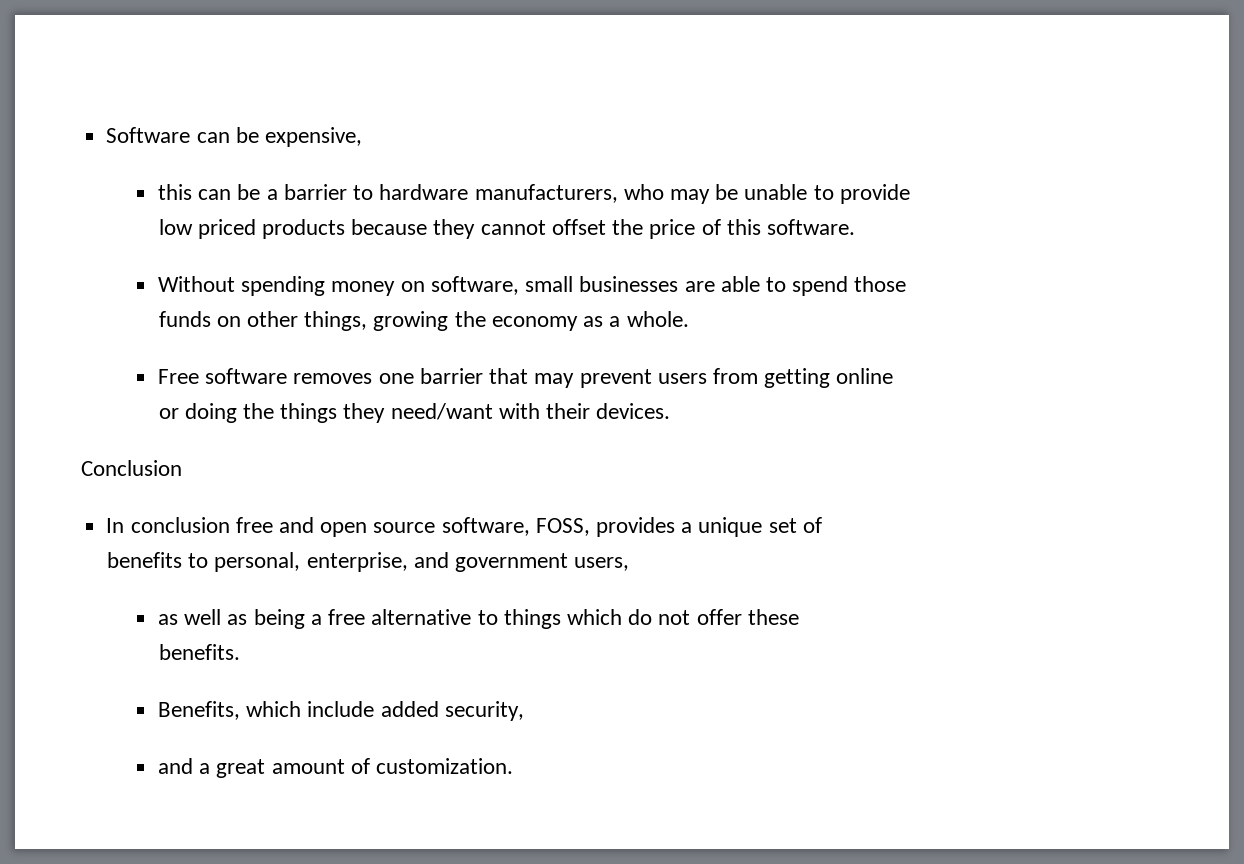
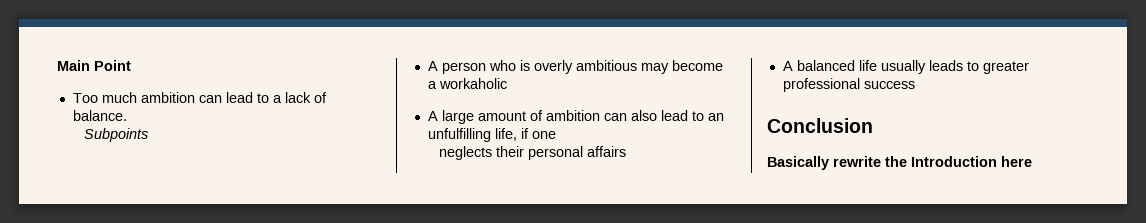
[106,127,362,147] [158,184,910,204] [158,219,855,239] [158,276,907,296] [158,311,689,331] [158,368,894,388] [158,403,671,423] [81,460,182,476] [106,517,822,537] [106,552,630,572] [158,609,799,629] [158,644,240,660] [158,701,524,721] [158,758,514,778] Software can be expensive, // this can be a barrier to hardware manufacturers, who may be unable to provide // low priced products because they cannot offset the price of this software. // Without spending money on software, small businesses are able to spend those // funds on other things, growing the economy as a whole. // Free software removes one barrier that may prevent users from getting online // or doing the things they need/want with their devices. // Conclusion // In conclusion free and open source software, FOSS, provides a unique set of // benefits to personal, enterprise, and government users, // as well as being a free alternative to things which do not offer these // benefits. // Benefits, which include added security, // and a great amount of customization. -> [57,60,131,71] [72,92,327,103] [72,110,127,121] [83,128,148,142] [427,60,723,74] [427,78,507,89] [427,110,724,124] [427,128,556,142] [438,146,626,160] [782,60,1029,74] [782,78,915,92] [767,118,873,133] [767,156,1032,170] Main Point // Too much ambition can lead to a lack of balance. // Subpoints // A person who is overly ambitious may become a workaholic // A large amount of ambition can also lead to an unfulfilling life, if one // neglects their personal affairs // A balanced life usually leads to greater professional success // Conclusion // Basically rewrite the Introduction here

